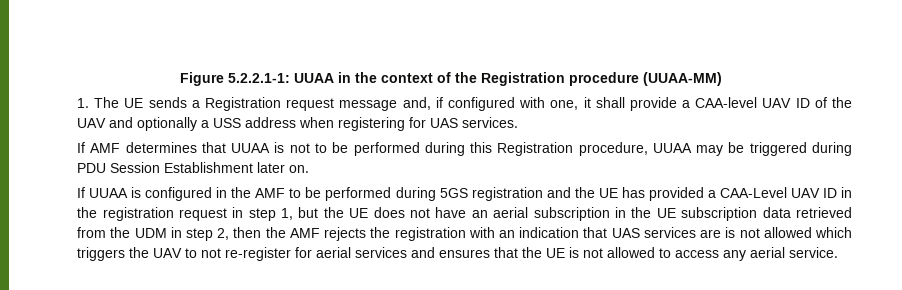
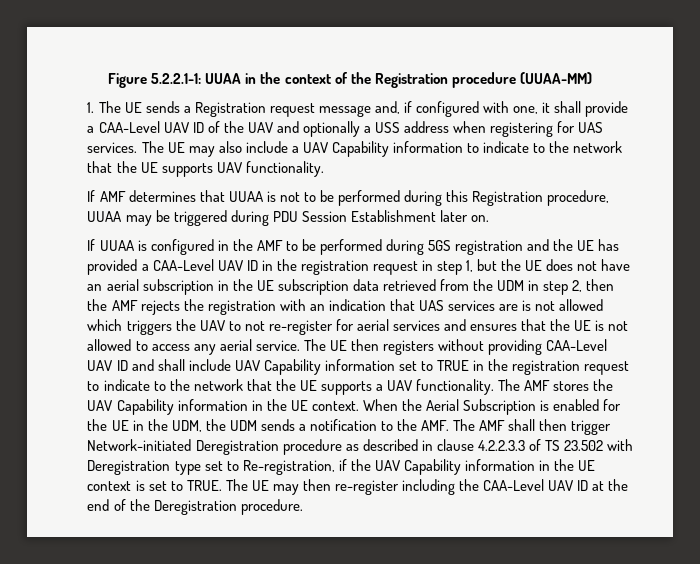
[695,97,758,108] CAA-level -> [98,121,160,133] CAA-Level
(519, 122) none -> [141,141,623,157] [87,161,324,177] The UE may also include a UAV Capability information to indicate to the network that the UE supports UAV functionality.
(839, 252) none -> [303,339,608,355] [87,359,630,375] [87,379,614,395] [87,399,622,415] [87,419,612,435] [87,439,634,455] [87,459,596,475] [87,479,629,495] [87,499,303,515] The UE then registers without providing CAA-Level UAV ID and shall include UAV Capability information set to TRUE in the registration request to indicate to the network that the UE supports a UAV functionality. The AMF stores the UAV Capability information in the UE context. When the Aerial Subscription is enabled for the UE in the UDM, the UDM sends a notification to the AMF. The AMF shall then trigger Network-initiated Deregistration procedure as described in clause 4.2.2.3.3 of TS 23.502 with Deregistration type set to Re-registration, if the UAV Capability information in the UE context is set to TRUE. The UE may then re-register including the CAA-Level UAV ID at the end of the Deregistration procedure.

